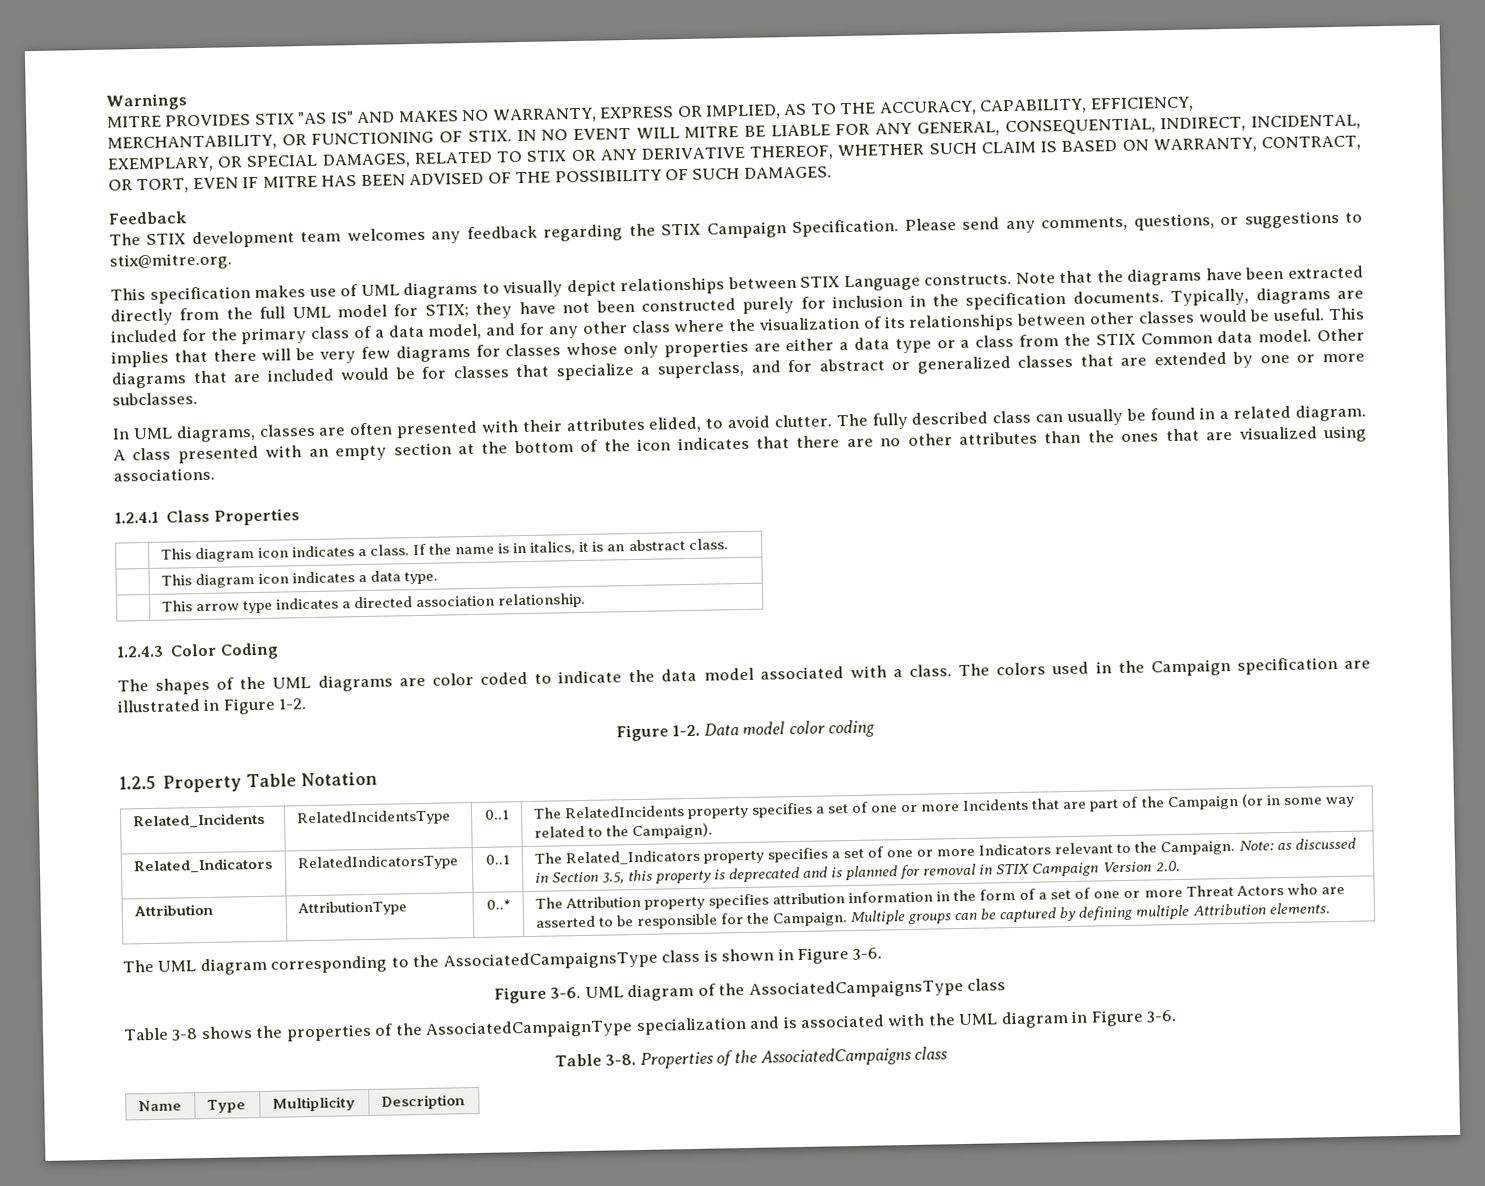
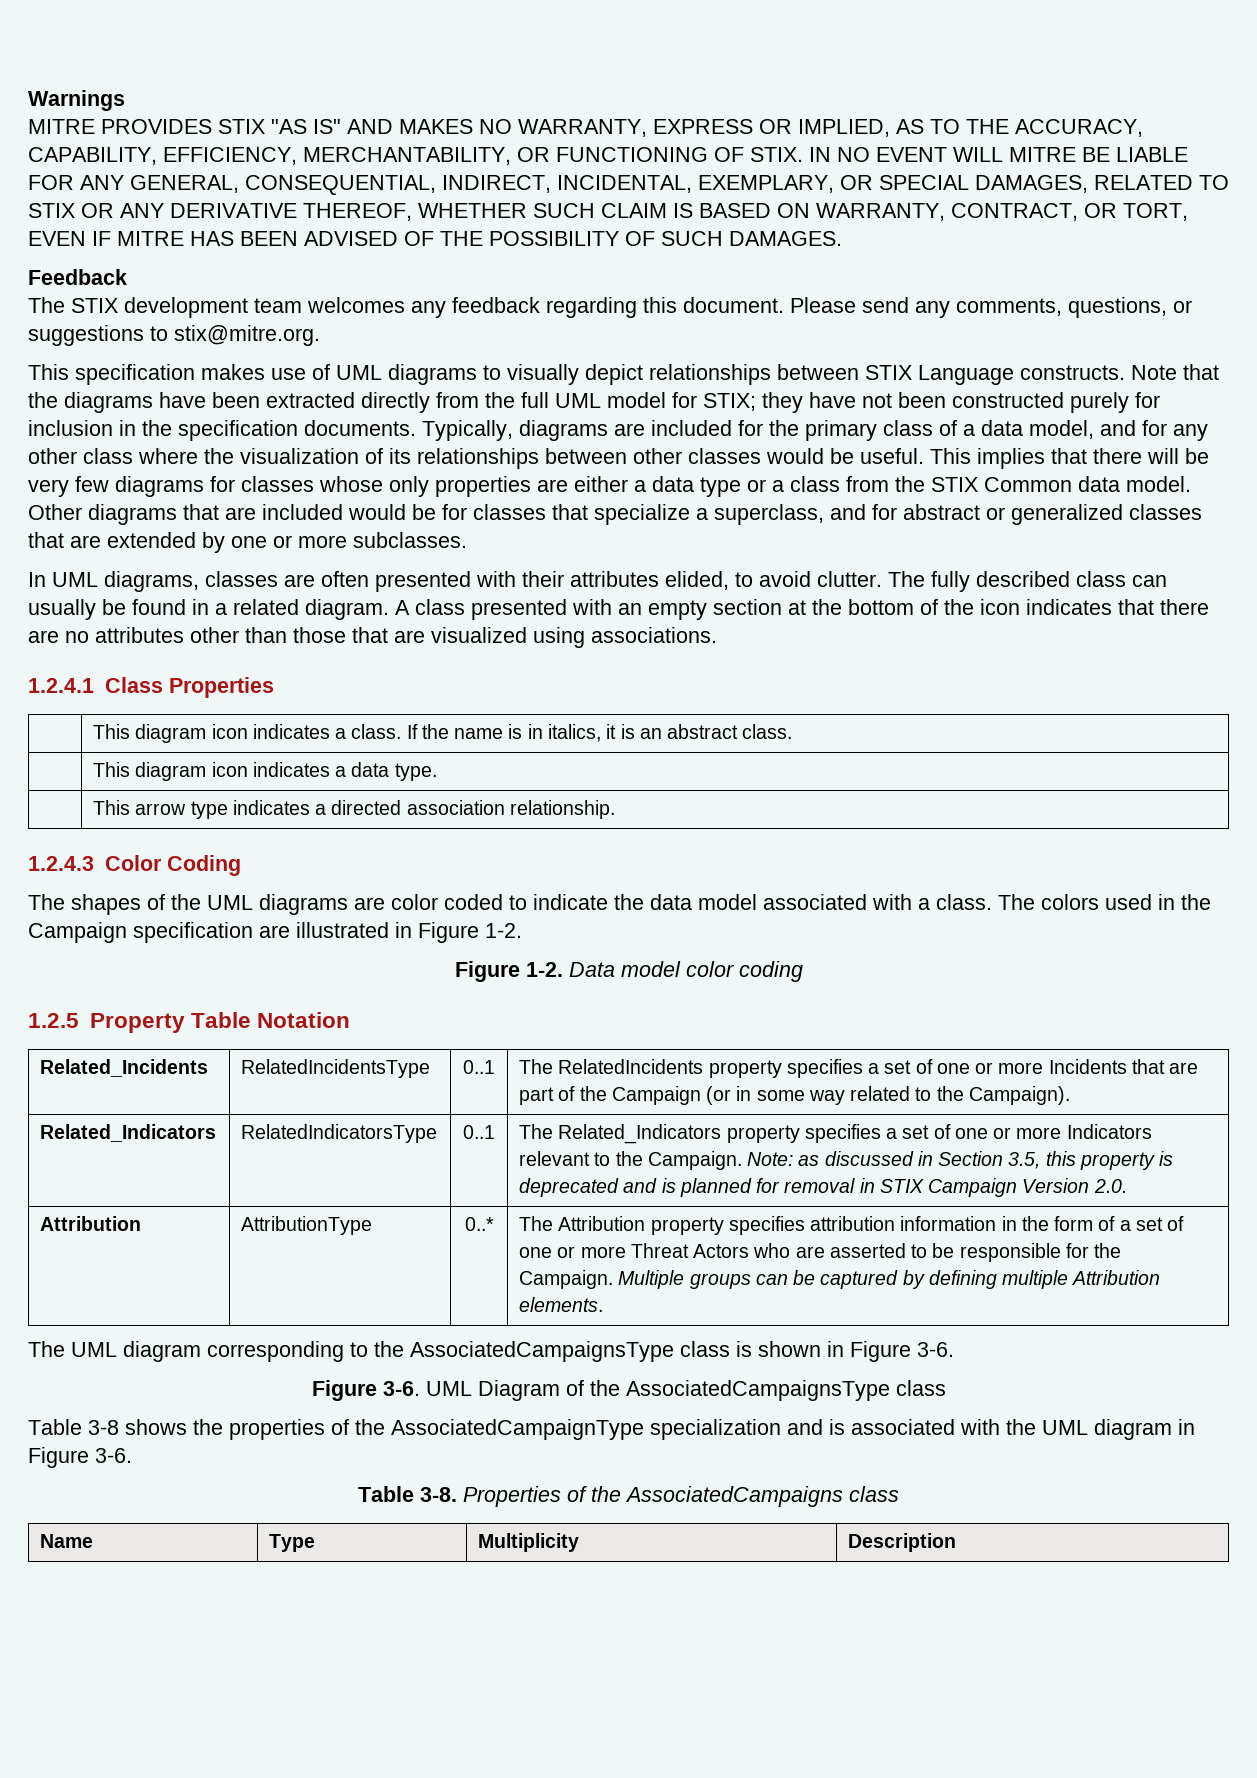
[628,219,900,239] the STIX Campaign Specification. -> [643,297,784,313] this document.
[907,430,1160,446] other attributes than the ones -> [95,627,346,643] attributes other than those
[627,983,695,1002] diagram -> [477,1380,560,1401] Diagram

